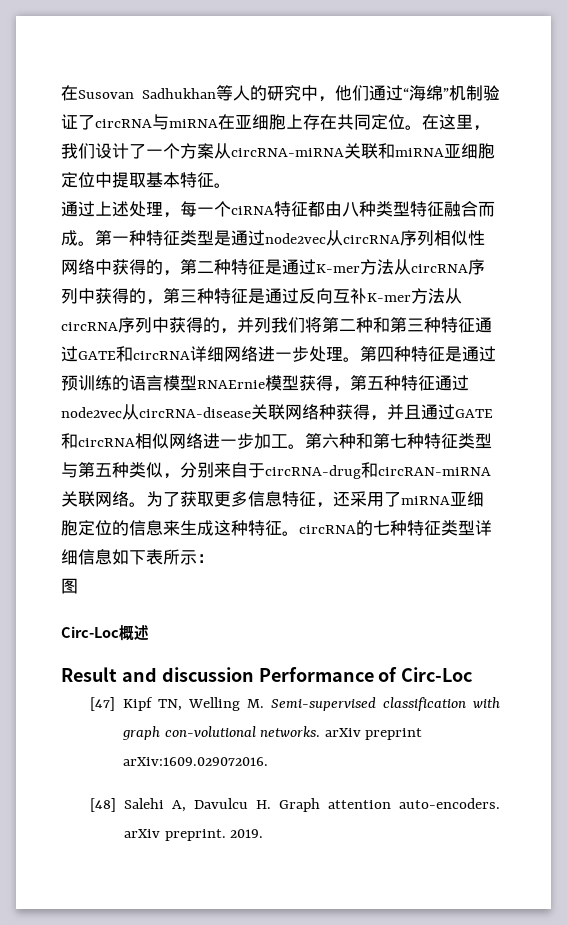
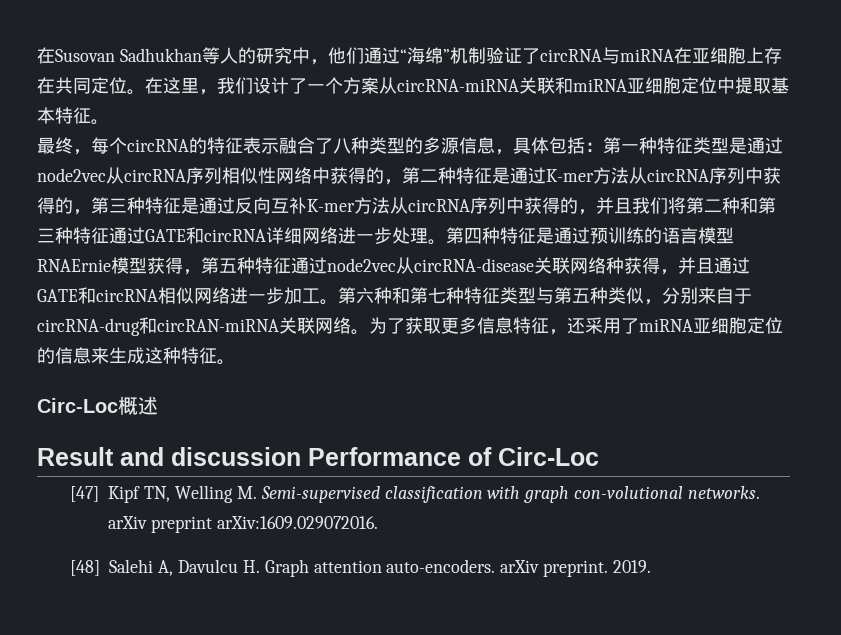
[61,201,495,218] [61,230,95,246] 通过上述处理，每一个ciRNA特征都由八种类型特征融合而成。 -> [37,137,603,155] 最终，每个circRNA的特征表示融合了八种类型的多源信息，具体包括：
[254,317,271,333] 列 -> [614,198,632,214] 且
[299,520,492,536] [61,549,214,565] [61,578,78,594] circRNA的七种特征类型详细信息如下表所示： // 图 -> (235, 362) none

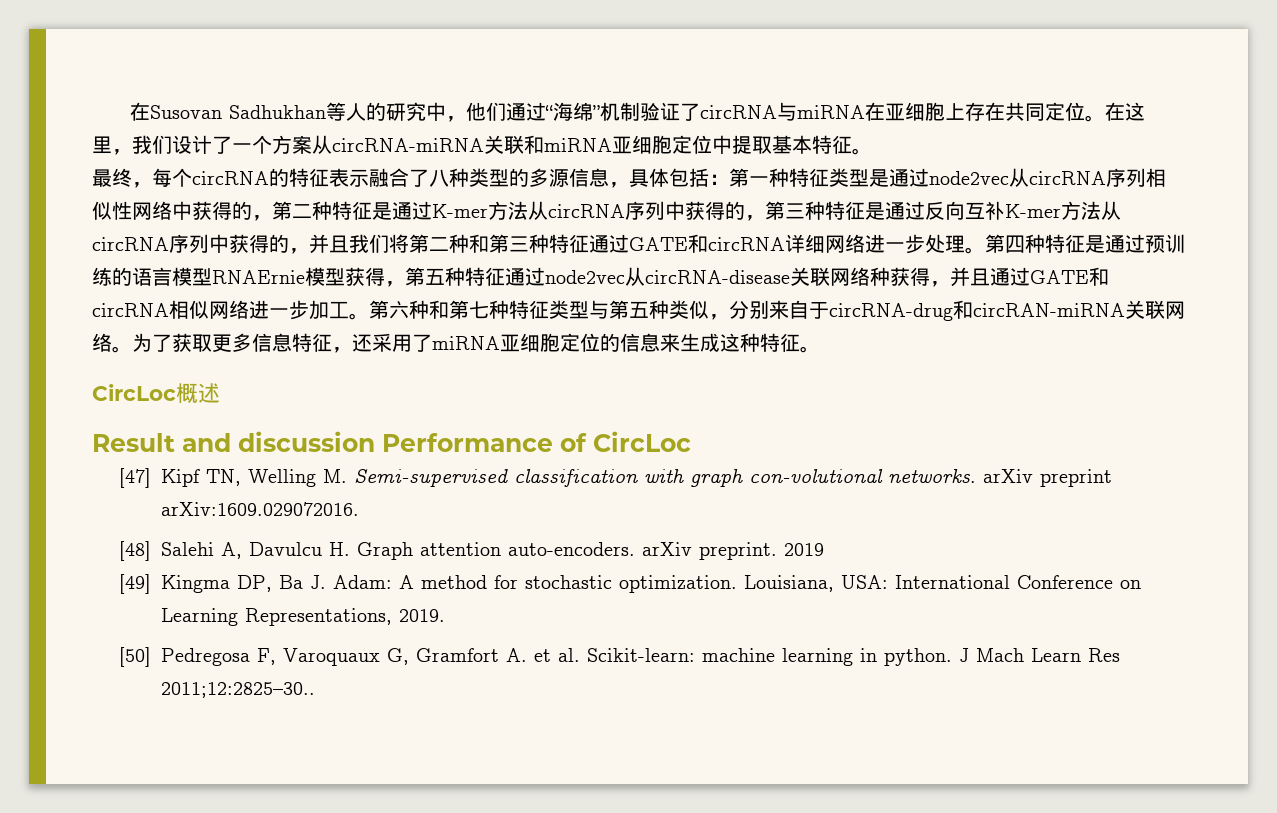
[37,398,118,413] Circ-Loc -> [92,384,176,401] CircLoc
[498,447,599,466] Circ-Loc -> [593,431,691,452] CircLoc
[613,560,652,573] 2019. -> [783,543,824,556] [118,574,1141,594] [160,608,445,626] [118,647,1120,667] [160,682,315,698] 2019 // [49] Kingma DP, Ba J. Adam: A method for stochastic optimization. Louisiana, USA: International Conference on Learning Representations, 2019. // [50] Pedregosa F, Varoquaux G, Gramfort A. et al. Scikit-learn: machine learning in python. J Mach Learn Res 2011;12:2825–30..

